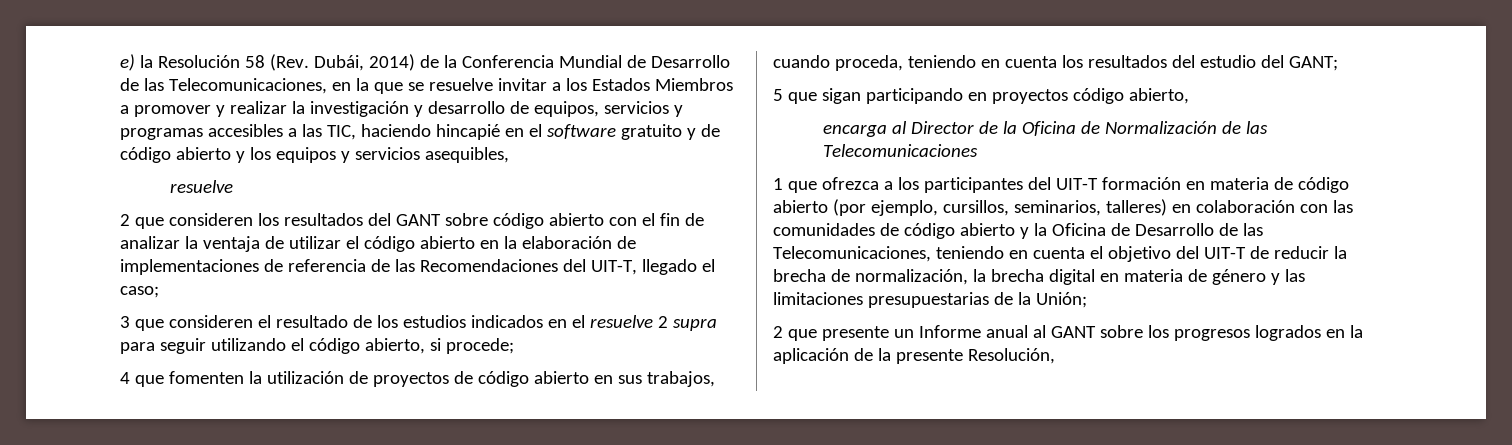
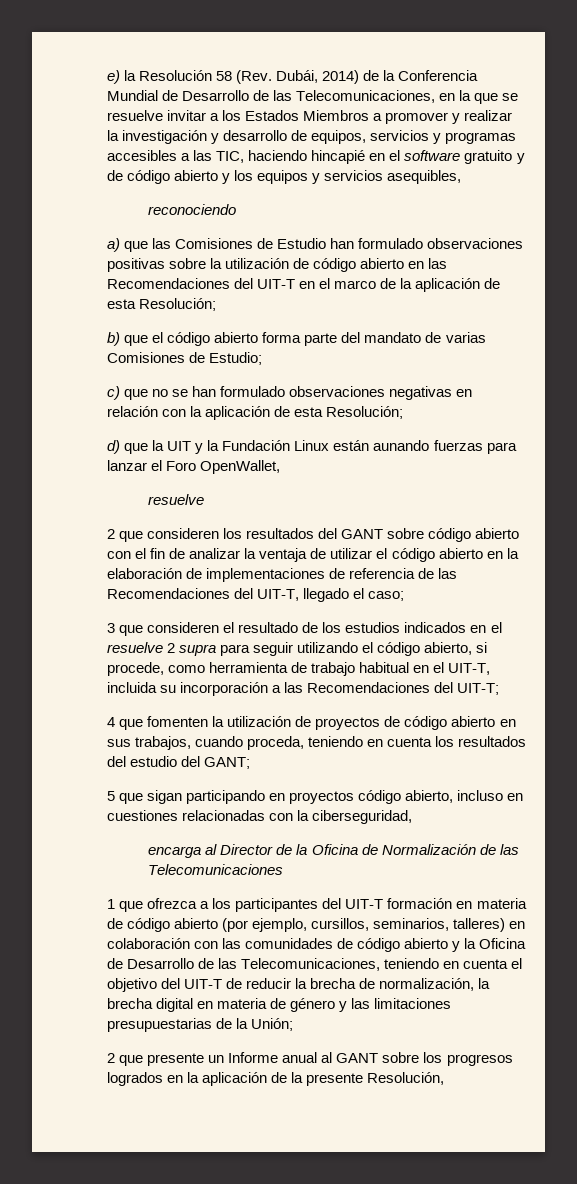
(509, 155) none -> [148,204,237,215] [107,238,524,252] [107,258,448,272] [107,278,501,292] [107,298,217,311] [107,332,486,346] [107,352,263,365] [107,386,473,400] [107,406,404,420] [107,440,517,454] [107,460,281,474] // reconociendo // a) que las Comisiones de Estudio han formulado observaciones positivas sobre la utilización de código abierto en las Recomendaciones del UIT-T en el marco de la aplicación de esta Resolución; // b) que el código abierto forma parte del mandato de varias Comisiones de Estudio; // c) que no se han formulado observaciones negativas en relación con la aplicación de esta Resolución; // d) que la UIT y la Fundación Linux están aunando fuerzas para lanzar el Foro OpenWallet,
[445,338,514,354] procede; -> [107,662,491,676] [107,682,500,696] procede, como herramienta de trabajo habitual en el UIT-T, incluida su incorporación a las Recomendaciones del UIT-T;
(1189, 96) none -> [457,790,524,801] [107,810,413,824] incluso en cuestiones relacionadas con la ciberseguridad,

